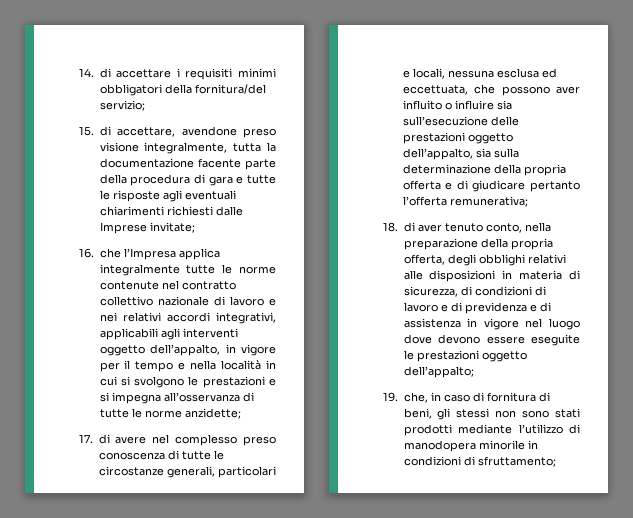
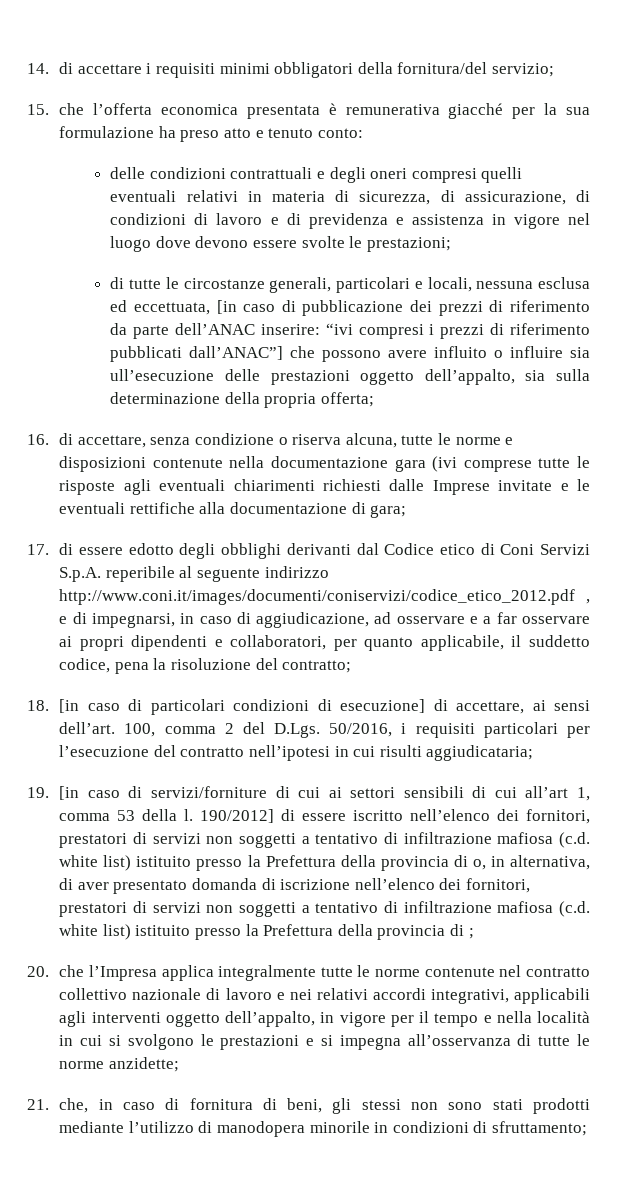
[99,126,276,138] [99,142,276,154] [99,158,276,170] [99,174,244,186] di accettare, avendone preso visione integralmente, tutta la documentazione facente parte della procedura di gara e -> [59,103,590,119] [59,126,363,142] [110,167,523,183] [110,190,590,205] [110,213,590,229] [110,236,451,252] [110,277,590,293] [110,300,591,316] [110,323,591,339] [110,346,590,362] [110,369,590,385] [110,392,375,408] [27,433,514,448] [59,456,532,472] che l’offerta economica presentata è remunerativa giacché per la sua formulazione ha preso atto e tenuto conto: // delle condizioni contrattuali e degli oneri compresi quelli eventuali relativi in materia di sicurezza, di assicurazione, di condizioni di lavoro e di previdenza e assistenza in vigore nel luogo dove devono essere svolte le prestazioni; // di tutte le circostanze generali, particolari e locali, nessuna esclusa ed eccettuata, [in caso di pubblicazione dei prezzi di riferimento da parte dell’ANAC inserire: “ivi compresi i prezzi di riferimento pubblicati dall’ANAC”] che possono avere influito o influire sia ull’esecuzione delle prestazioni oggetto dell’appalto, sia sulla determinazione della propria offerta; // 16. di accettare, senza condizione o riserva alcuna, tutte le norme e disposizioni contenute nella documentazione gara (ivi comprese
[149,222,195,233] [79,248,94,258] invitate; // 16. -> [498,479,590,491] [59,502,407,518] [27,543,590,559] [59,566,329,582] [59,589,590,605] [59,612,590,628] [59,635,590,651] [59,658,352,674] [27,699,590,715] [59,722,590,738] [59,745,534,761] [27,786,590,801] [59,809,590,824] [59,832,591,848] [59,855,590,871] [59,878,531,894] [59,901,591,917] [59,924,474,940] [27,966,49,977] invitate e le eventuali rettifiche alla documentazione di gara; // 17. di essere edotto degli obblighi derivanti dal Codice etico di Coni Servizi S.p.A. reperibile al seguente indirizzo http://www.coni.it/images/documenti/coniservizi/codice_etico_2012.pdf , e di impegnarsi, in caso di aggiudicazione, ad osservare e a far osservare ai propri dipendenti e collaboratori, per quanto applicabile, il suddetto codice, pena la risoluzione del contratto; // 18. [in caso di particolari condizioni di esecuzione] di accettare, ai sensi dell’art. 100, comma 2 del D.Lgs. 50/2016, i requisiti particolari per l’esecuzione del contratto nell’ipotesi in cui risulti aggiudicataria; // 19. [in caso di servizi/forniture di cui ai settori sensibili di cui all’art 1, comma 53 della l. 190/2012] di essere iscritto nell’elenco dei fornitori, prestatori di servizi non soggetti a tentativo di infiltrazione mafiosa (c.d. white list) istituito presso la Prefettura della provincia di o, in alternativa, di aver presentato domanda di iscrizione nell’elenco dei fornitori, prestatori di servizi non soggetti a tentativo di infiltrazione mafiosa (c.d. white list) istituito presso la Prefettura della provincia di ; // 20.
[79,434,276,446] [98,450,224,460] [98,466,276,478] [402,68,557,79] [402,84,580,96] [402,100,512,110] [402,116,519,126] [402,132,513,144] [402,148,519,160] [402,164,566,176] [402,180,580,192] [402,196,528,207] [383,222,551,233] [403,238,553,250] [403,254,566,266] [403,270,580,282] [403,286,546,297] [403,302,551,314] [403,318,580,330] [403,334,580,346] [403,350,527,362] [403,366,474,378] [383,392,398,402] 17. di avere nel complesso preso conoscenza di tutte le circostanze generali, particolari e locali, nessuna esclusa ed eccettuata, che possono aver influito o influire sia sull’esecuzione delle prestazioni oggetto dell’appalto, sia sulla determinazione della propria offerta e di giudicare pertanto l’offerta remunerativa; // 18. di aver tenuto conto, nella preparazione della propria offerta, degli obblighi relativi alle disposizioni in materia di sicurezza, di condizioni di lavoro e di previdenza e di assistenza in vigore nel luogo dove devono essere eseguite le prestazioni oggetto dell’appalto; // 19. -> [27,1099,49,1110] 21.

